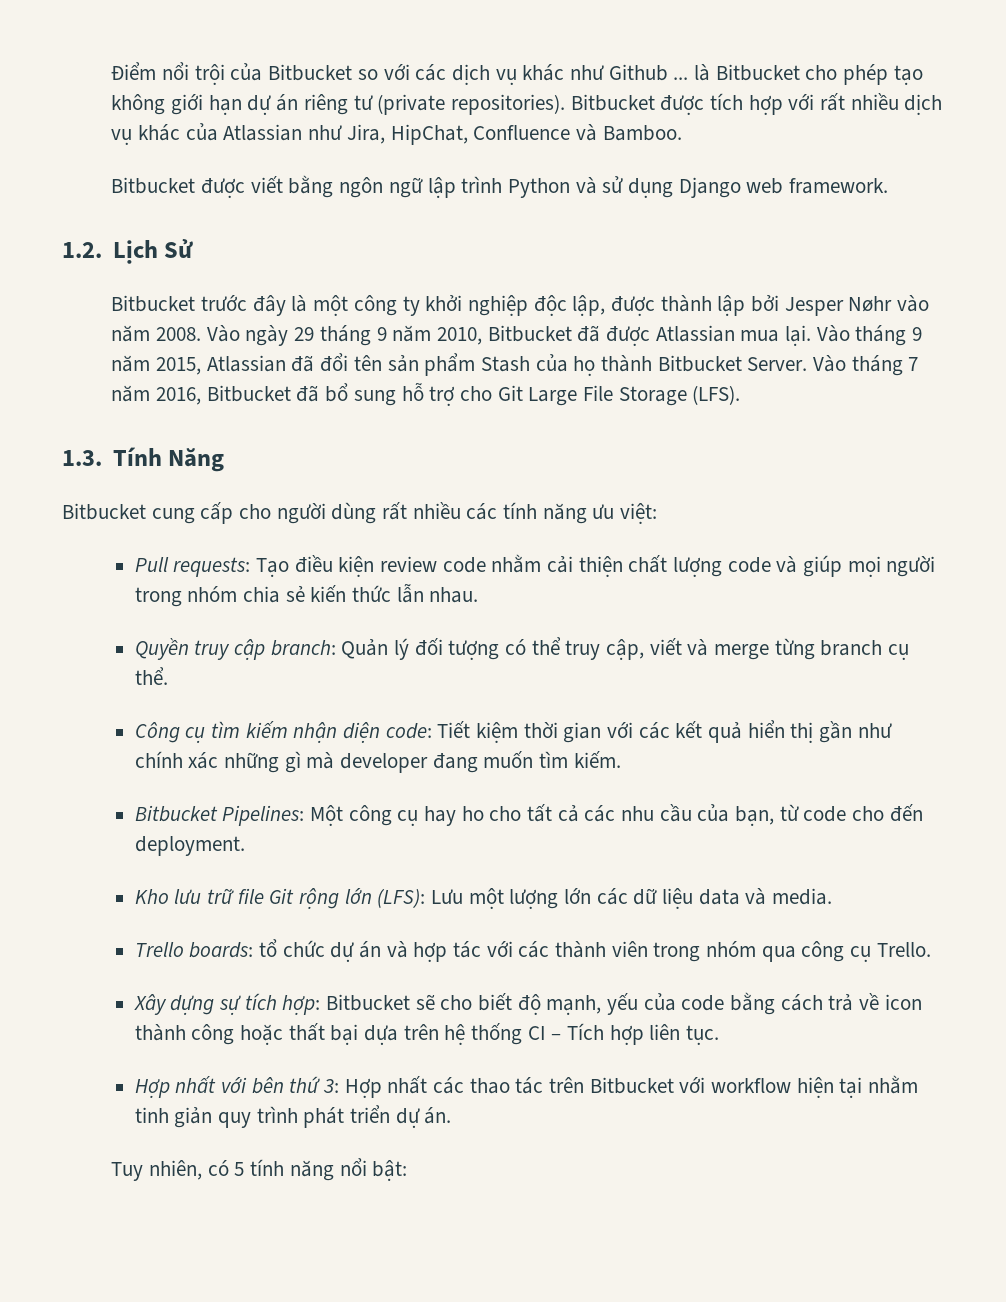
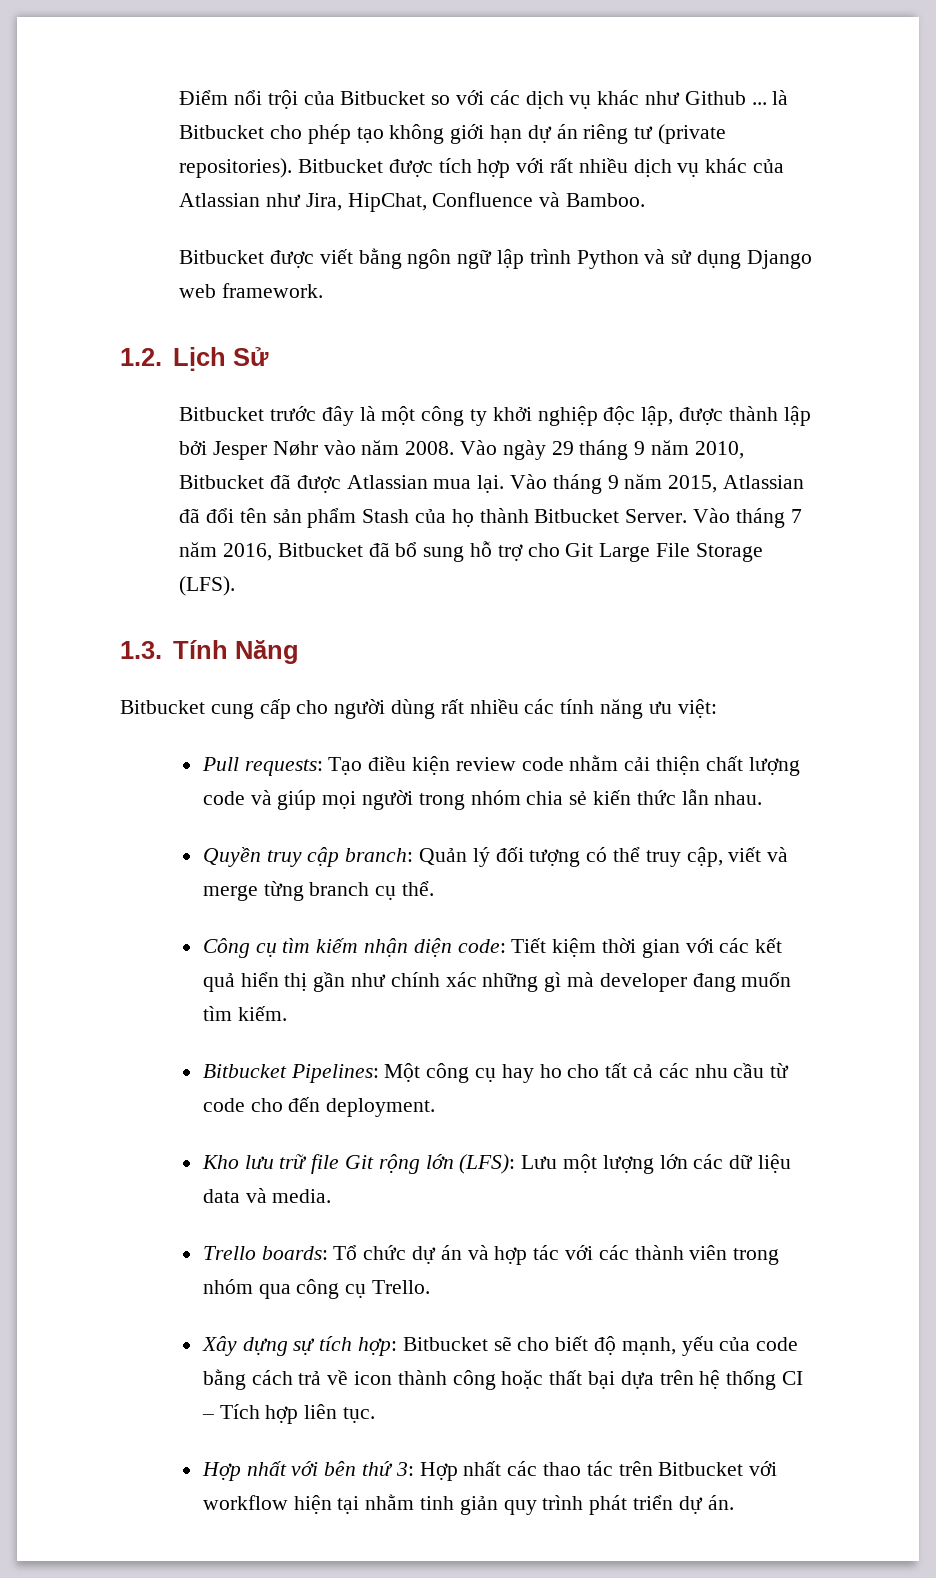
[697,804,774,826] của bạn, -> (765, 1070) none
[258,939,277,957] tổ -> [333,1245,358,1260] Tổ
[111,1158,408,1181] // Tuy nhiên, có 5 tính năng nổi bật: -> (734, 1502) none

